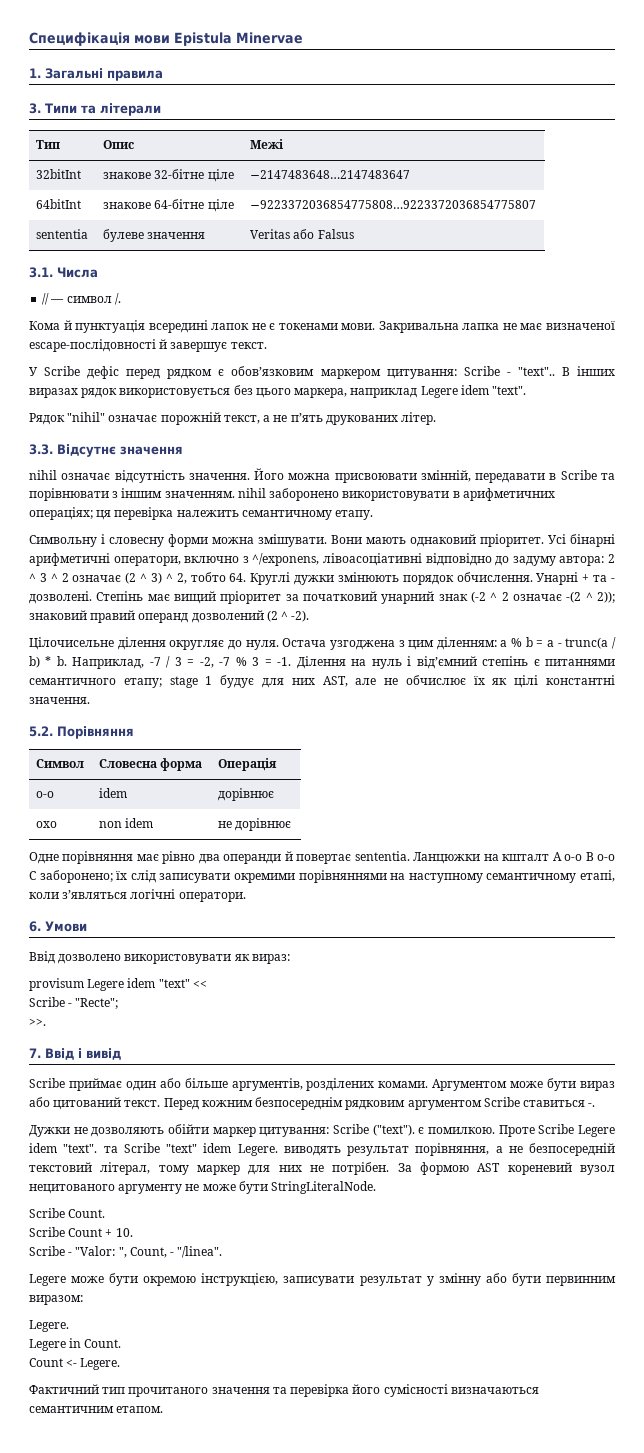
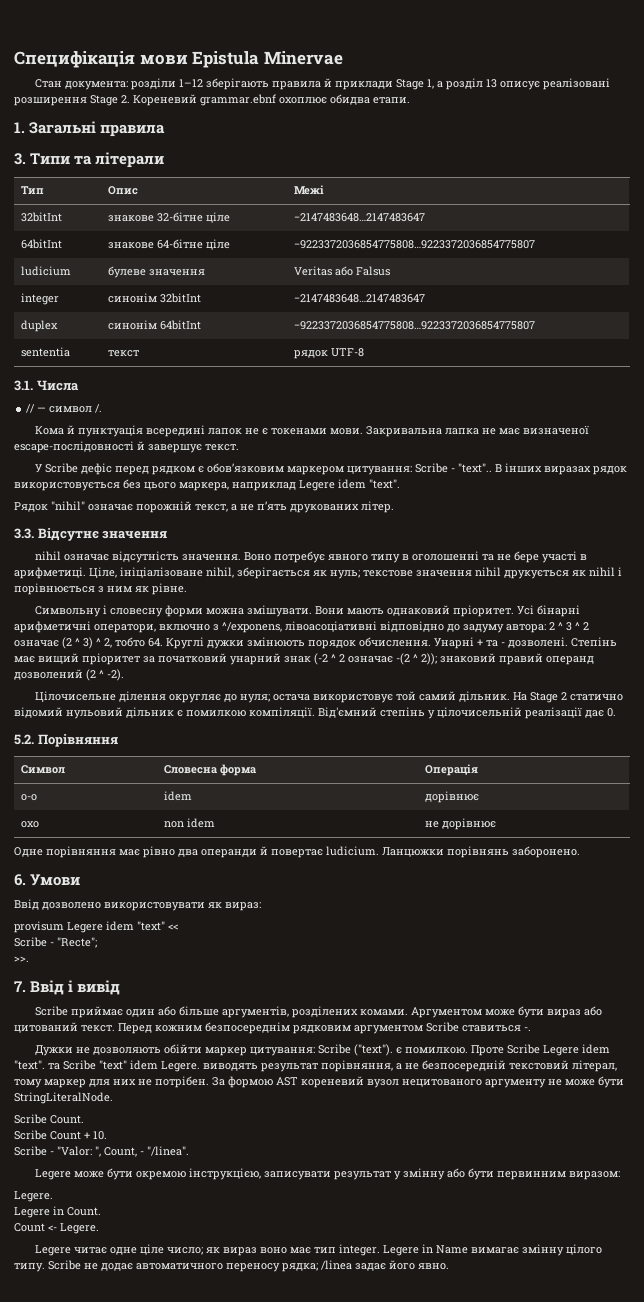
(303, 38) none -> [35,78,611,90] [14,94,410,106] // Стан документа: розділи 1–12 зберігають правила й приклади Stage 1, а розділ 13 описує реалізовані розширення Stage 2. Кореневий grammar.ebnf охоплює обидва етапи.
[36,229,89,239] sententia -> [21,266,72,276] ludicium
(354, 234) none -> [21,293,60,305] [108,293,202,303] [294,294,426,303] [21,320,59,332] [108,320,202,330] [294,321,536,330] [21,347,71,357] [108,350,140,357] [294,348,365,359] // integer | синонім 32bitInt | −2147483648…2147483647 // duplex | синонім 64bitInt | −9223372036854775808…9223372036854775807 // sententia | текст | рядок UTF-8
[254,468,615,483] [29,488,555,501] [29,507,374,520] Його можна присвоювати змінній, передавати в Scribe та порівнювати з іншим значенням. nihil заборонено використовувати в арифметичних операціях; ця перевірка належить семантичному етапу. -> [244,551,588,563] [14,567,622,579] [14,583,187,595] Воно потребує явного типу в оголошенні та не бере участі в арифметиці. Ціле, ініціалізоване nihil, зберігається як нуль; текстове значення nihil друкується як nihil і порівнюється з ним як рівне.
[245,637,616,650] [29,656,616,669] [29,675,615,688] [29,697,90,704] нуля. Остача узгоджена з цим діленням: a % b = a - trunc(a / b) * b. Наприклад, -7 / 3 = -2, -7 % 3 = -1. Ділення на нуль і від’ємний степінь є питаннями семантичного етапу; stage 1 будує для них AST, але не обчислює їх як цілі константні значення. -> [240,691,624,703] [14,707,616,719] нуля; остача використовує той самий дільник. На Stage 2 статично відомий нульовий дільник є помилкою компіляції. Від'ємний степінь у цілочисельній реалізації дає 0.
[354,851,615,864] [29,870,616,883] [29,889,246,902] sententia. Ланцюжки на кшталт A o-o B o-o C заборонено; їх слід записувати окремими порівняннями на наступному семантичному етапі, коли з’являться логічні оператори. -> [326,846,580,858] ludicium. Ланцюжки порівнянь заборонено.
[29,1384,539,1397] [29,1406,164,1413] Фактичний тип прочитаного значення та перевірка його сумісності визначаються семантичним етапом. -> [35,1244,603,1256] [14,1260,449,1272] Legere читає одне ціле число; як вираз воно має тип integer. Legere in Name вимагає змінну цілого типу. Scribe не додає автоматичного переносу рядка; /linea задає його явно.

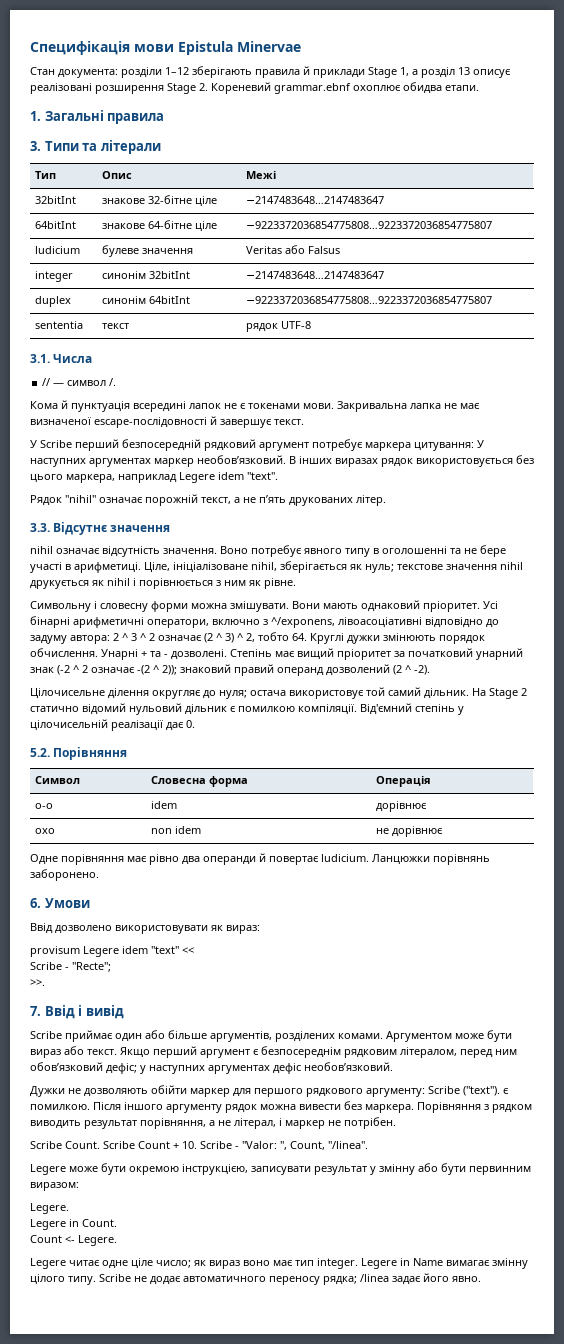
[81,463,493,475] дефіс перед рядком є обов’язковим маркером цитування: Scribe - "text".. -> [75,439,484,451] [30,455,286,467] перший безпосередній рядковий аргумент потребує маркера цитування: У наступних аргументах маркер необов’язковий.
[14,1022,531,1034] цитований текст. Перед кожним безпосереднім рядковим аргументом Scribe ставиться -. -> [87,1046,517,1058] [30,1062,393,1074] текст. Якщо перший аргумент є безпосереднім рядковим літералом, перед ним обов’язковий дефіс; у наступних аргументах дефіс необов’язковий.
[250,1044,611,1056] [14,1060,617,1072] [14,1076,624,1088] [14,1092,113,1104] цитування: Scribe ("text"). є помилкою. Проте Scribe Legere idem "text". та Scribe "text" idem Legere. виводять результат порівняння, а не безпосередній текстовий літерал, тому маркер для них не потрібен. За формою AST кореневий вузол нецитованого аргументу не може бути StringLiteralNode. -> [233,1086,509,1097] [30,1101,532,1113] [30,1117,396,1129] для першого рядкового аргументу: Scribe ("text"). є помилкою. Після іншого аргументу рядок можна вивести без маркера. Порівняння з рядком виводить результат порівняння, а не літерал, і маркер не потрібен.
(84, 1119) // -> (100, 1145) none
(107, 1135) // -> (197, 1145) none
[140,1151,144,1155] - -> (325, 1145) none

